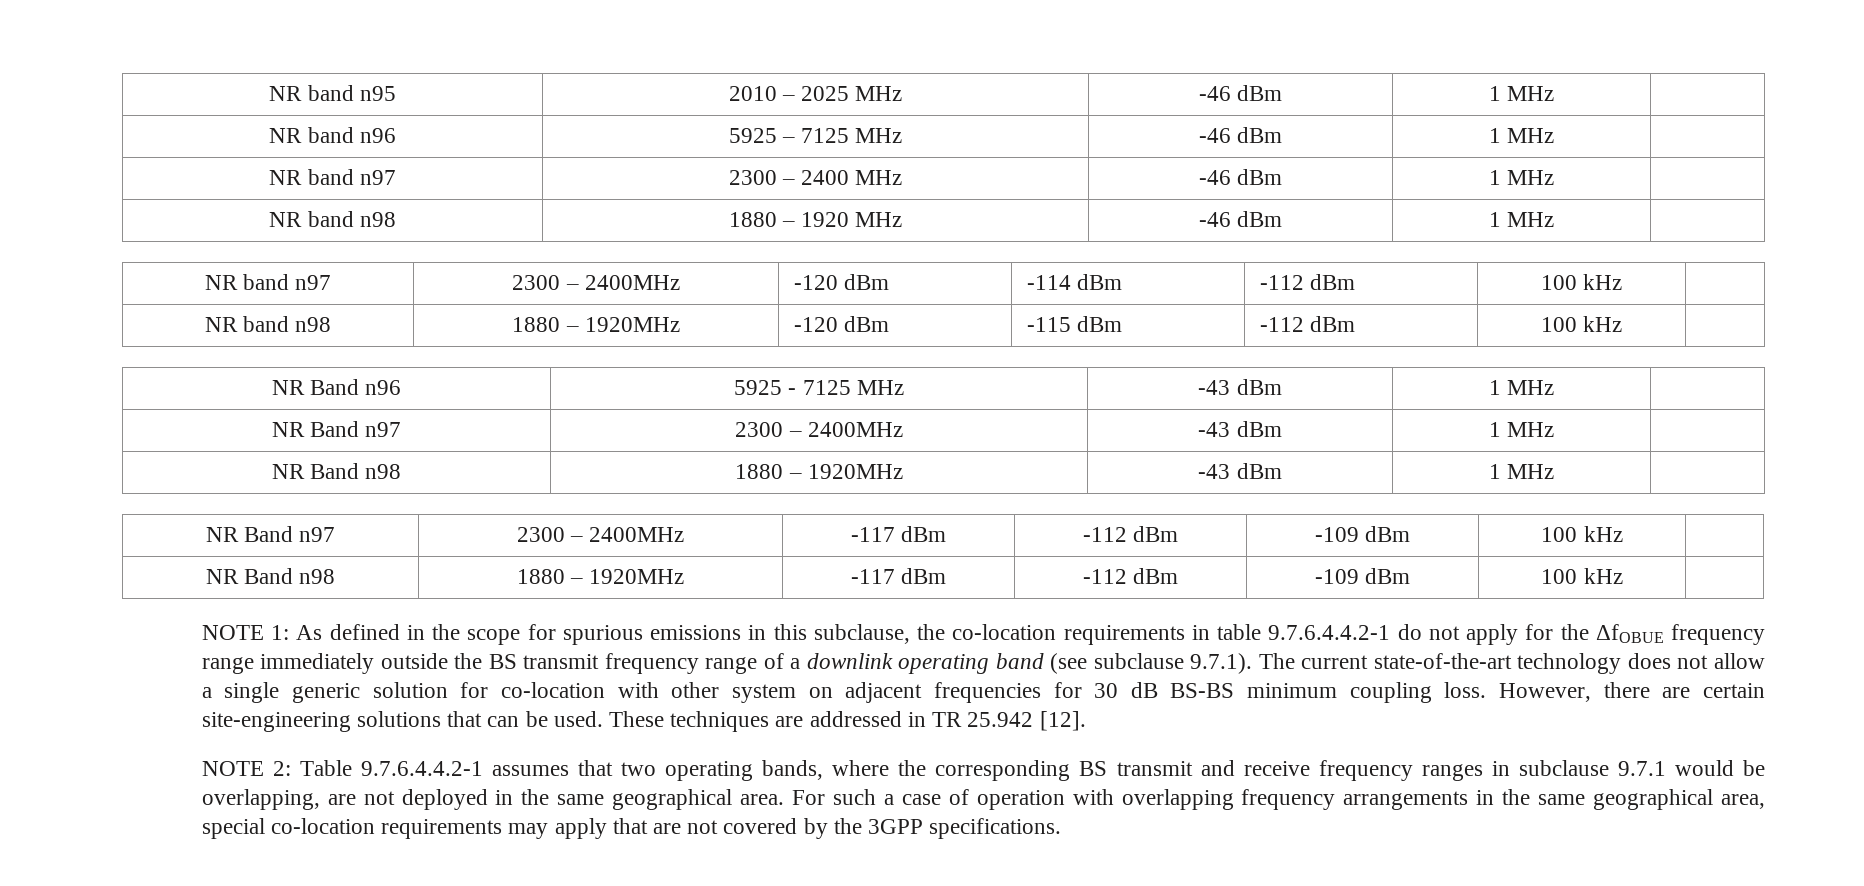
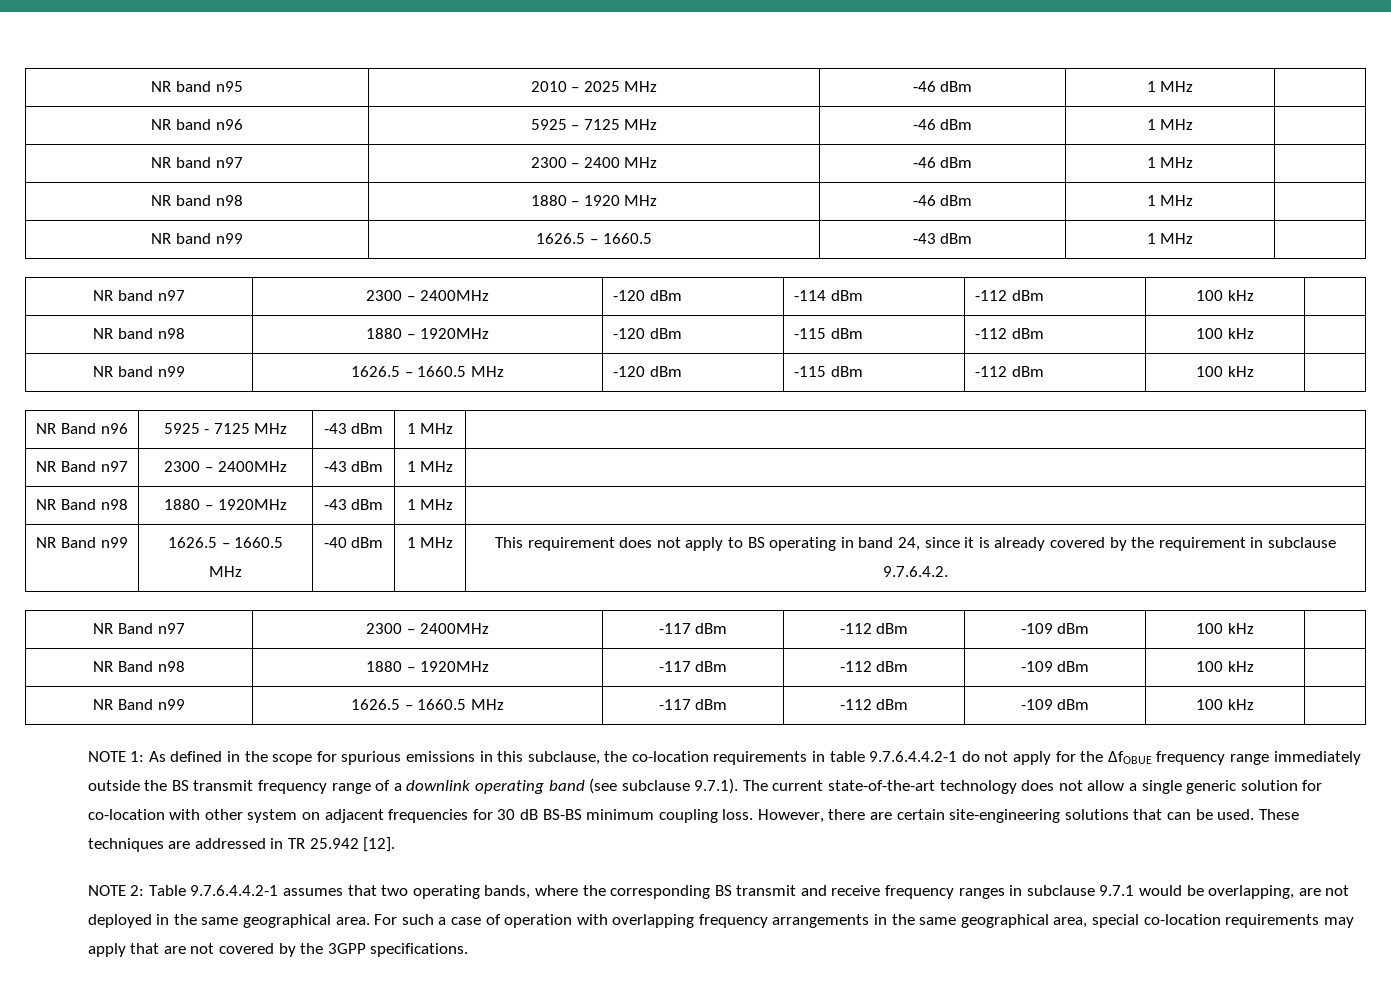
(1555, 219) none -> [151,233,243,244] [536,233,652,244] [912,233,973,244] [1146,233,1194,244] // NR band n99 | 1626.5 – 1660.5 | -43 dBm | 1 MHz |
(1623, 324) none -> [93,366,185,377] [351,366,504,377] [613,366,682,377] [794,366,863,377] [975,366,1044,377] [1196,366,1254,377] // NR band n99 | 1626.5 – 1660.5 MHz | -120 dBm | -115 dBm | -112 dBm | 100 kHz |
(1555, 471) none -> [36,537,128,548] [167,537,284,548] [209,566,242,577] [323,537,384,548] [406,537,454,548] [495,537,1336,551] [883,566,948,577] // NR Band n99 | 1626.5 – 1660.5 MHz | -40 dBm | 1 MHz | This requirement does not apply to BS operating in band 24, since it is already covered by the requirement in subclause 9.7.6.4.2.
(1623, 576) none -> [93,699,185,710] [351,699,504,710] [658,699,728,710] [839,699,909,710] [1020,699,1090,710] [1196,699,1254,710] // NR Band n99 | 1626.5 – 1660.5 MHz | -117 dBm | -112 dBm | -109 dBm | 100 kHz |

